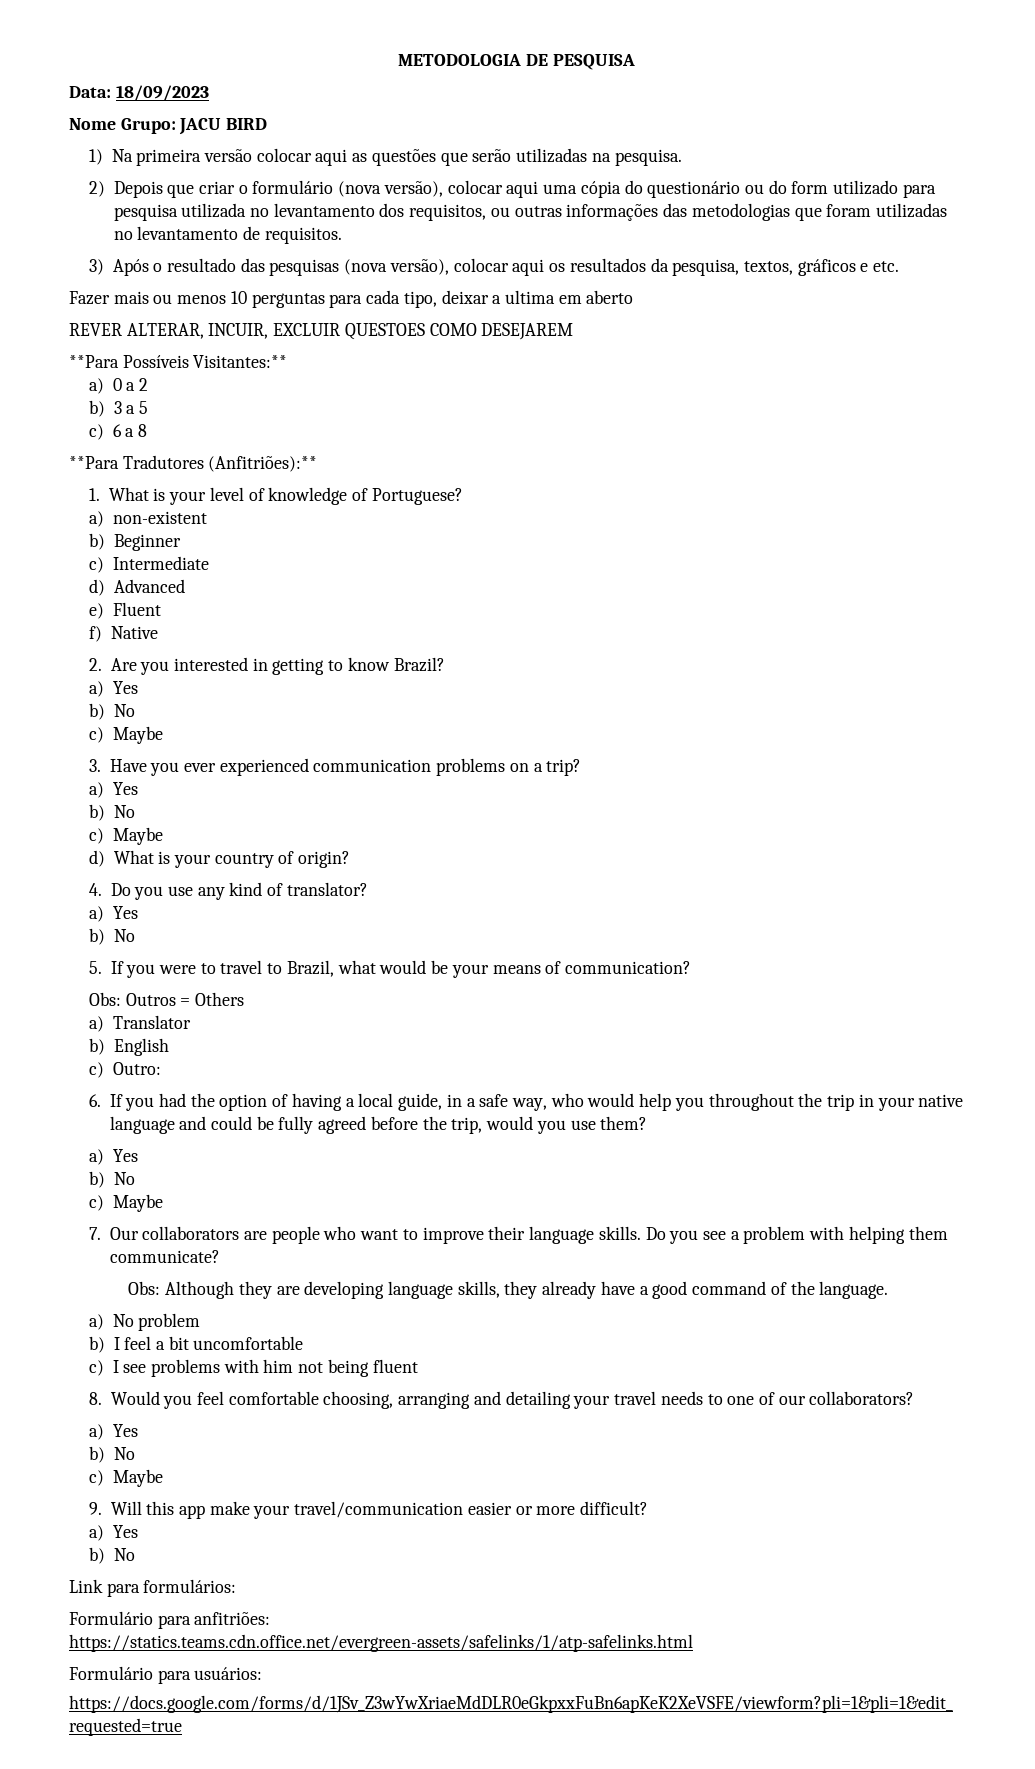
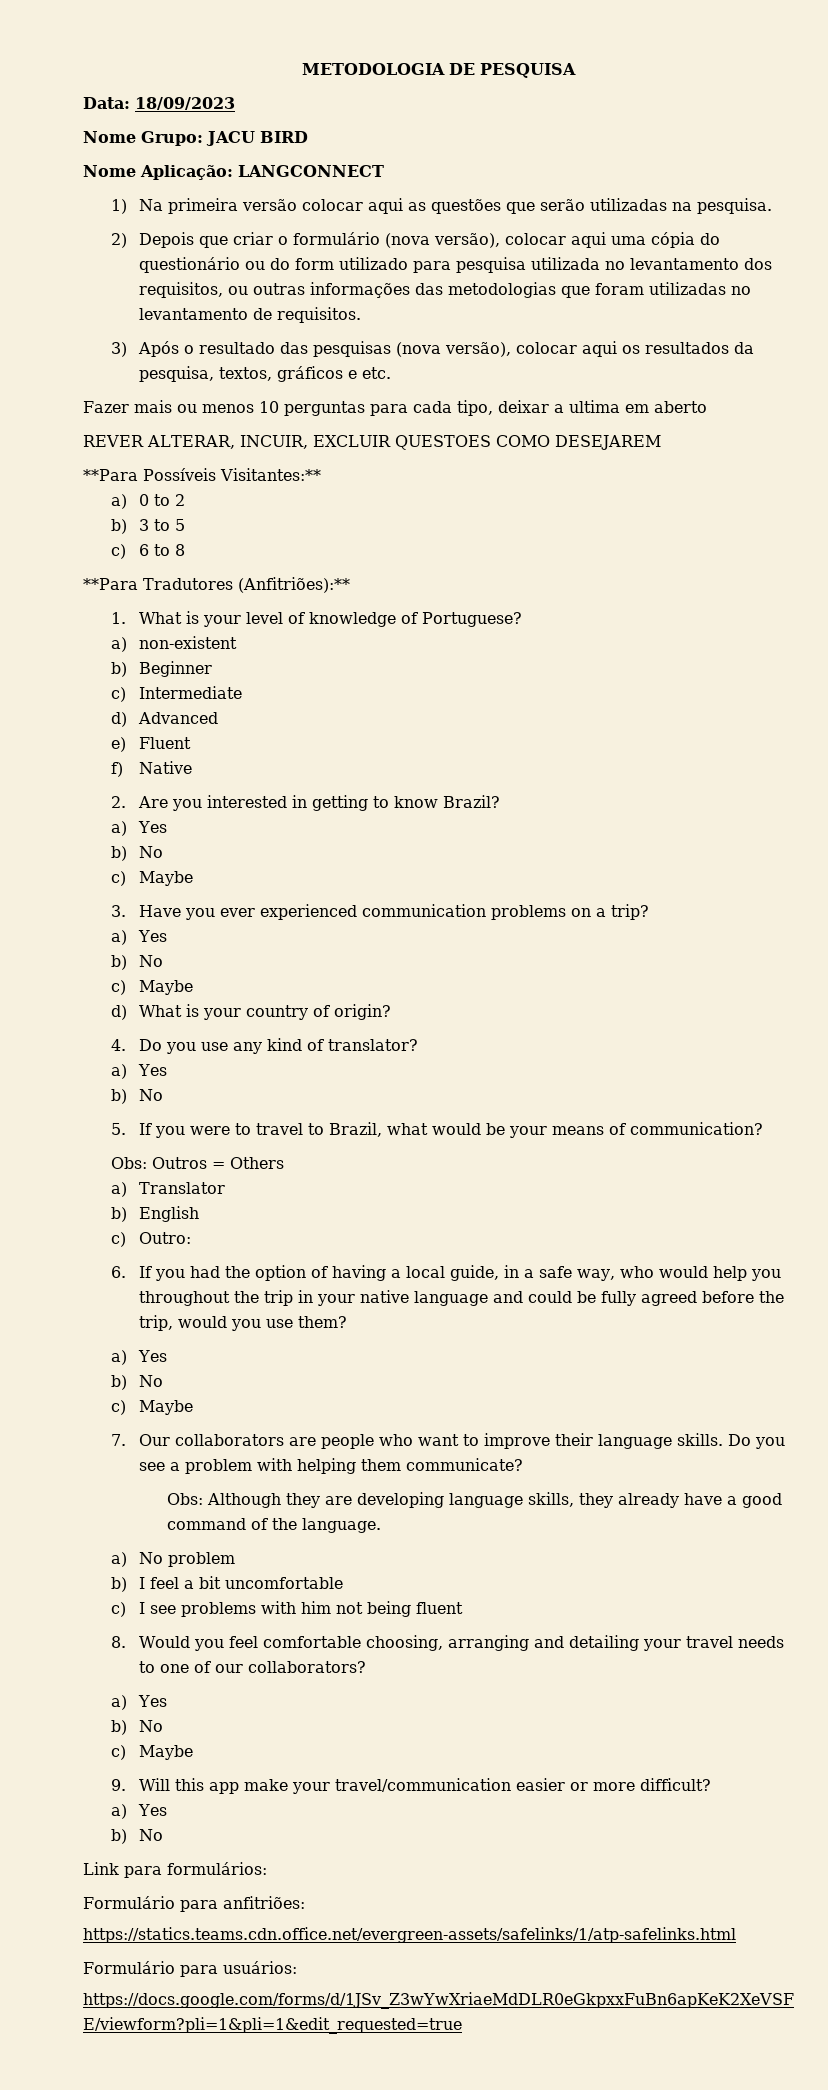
(268, 124) none -> [83,165,384,180] // Nome Aplicação: LANGCONNECT
[126,382,136,391] a -> [154,494,171,506] to
[126,405,136,414] a -> [154,519,171,531] to
[125,428,135,437] a -> [154,544,171,556] to

